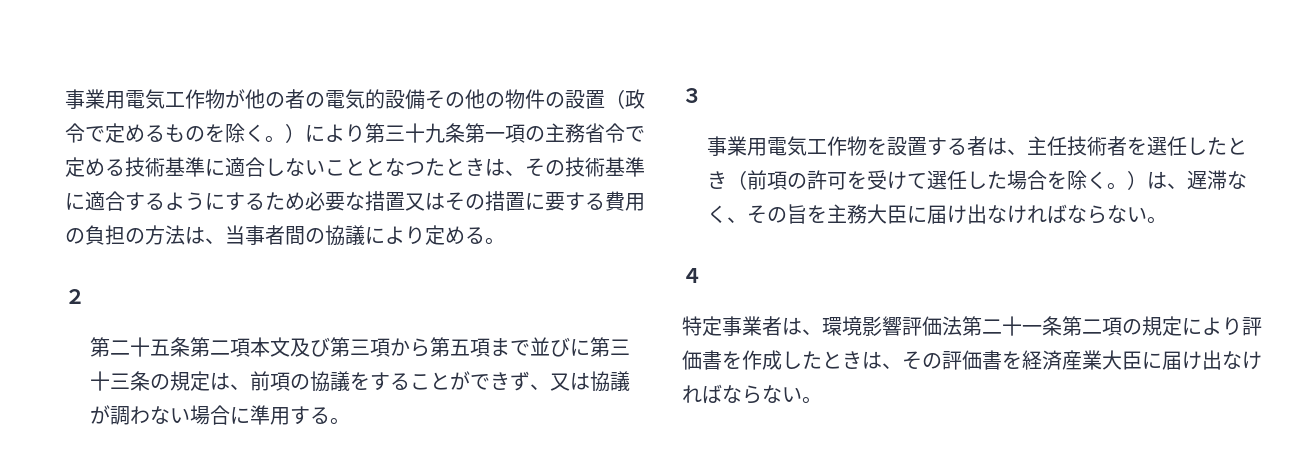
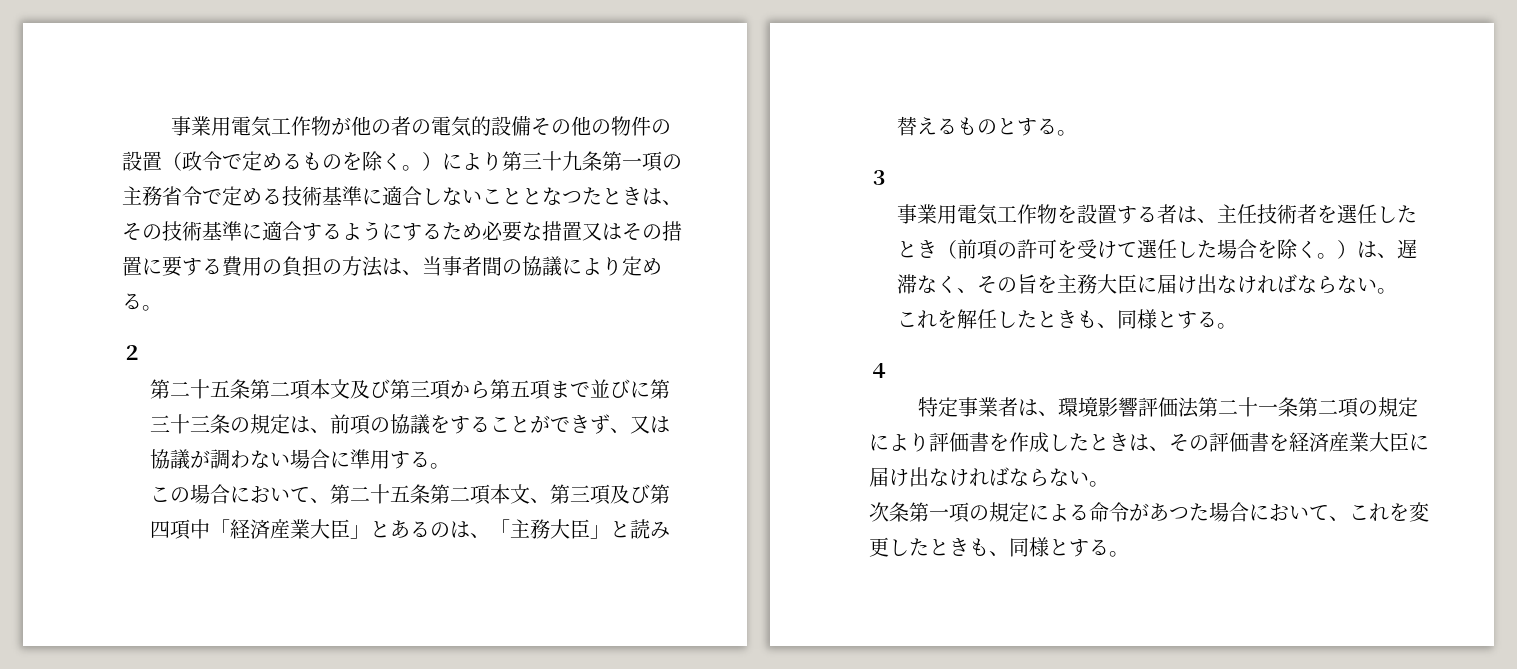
(351, 421) none -> [150,484,671,505] [150,519,671,540] [897,116,1078,136] // この場合において、第二十五条第二項本文、第三項及び第四項中「経済産業大臣」とあるのは、「主務大臣」と読み替えるものとする。
(1168, 220) none -> [897,309,1238,329] // これを解任したときも、同様とする。
(822, 400) none -> [869,502,1429,523] [869,537,1129,557] // 次条第一項の規定による命令があつた場合において、これを変更したときも、同様とする。

